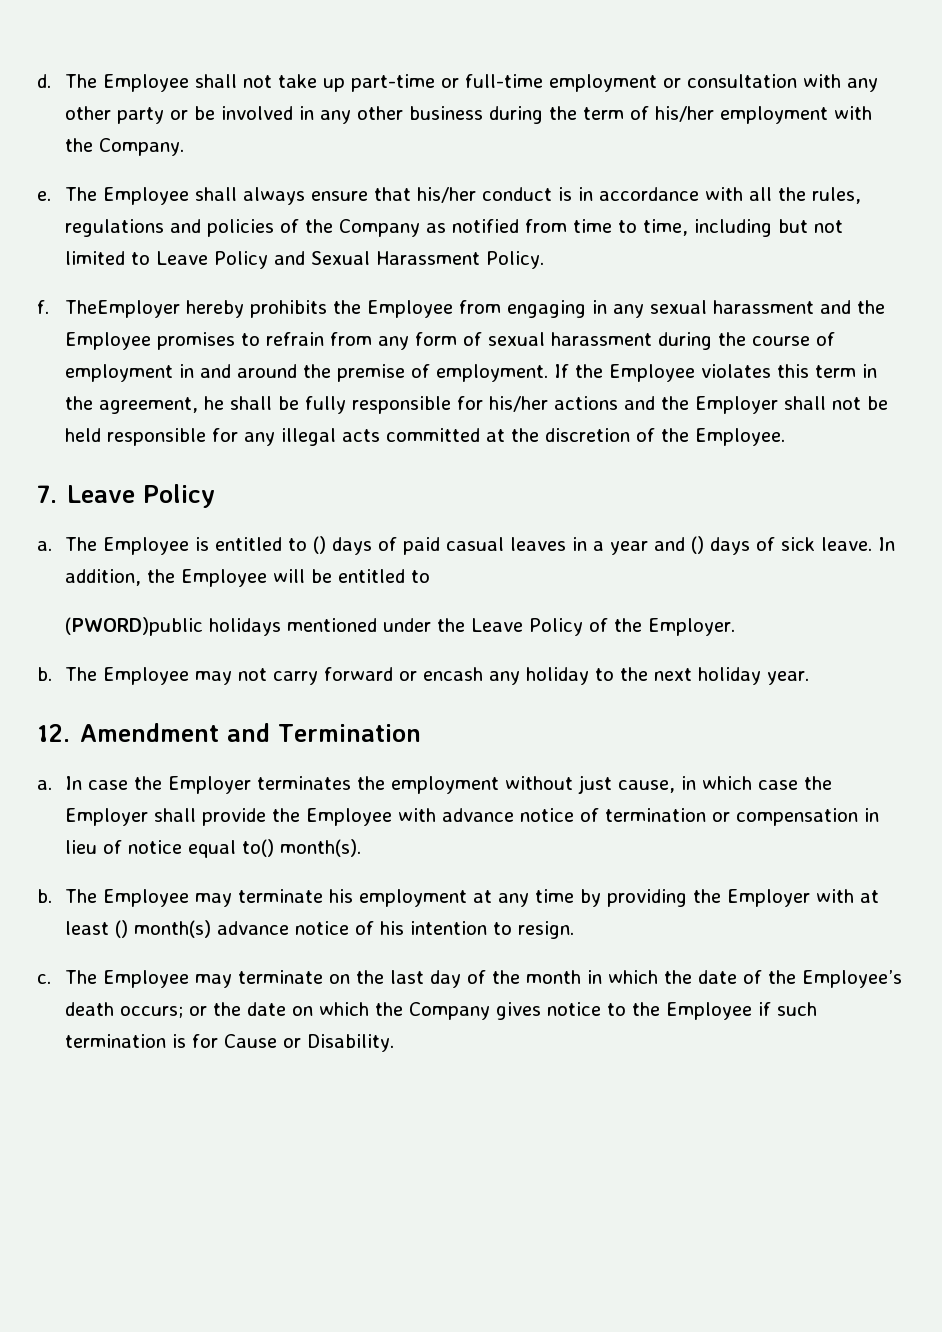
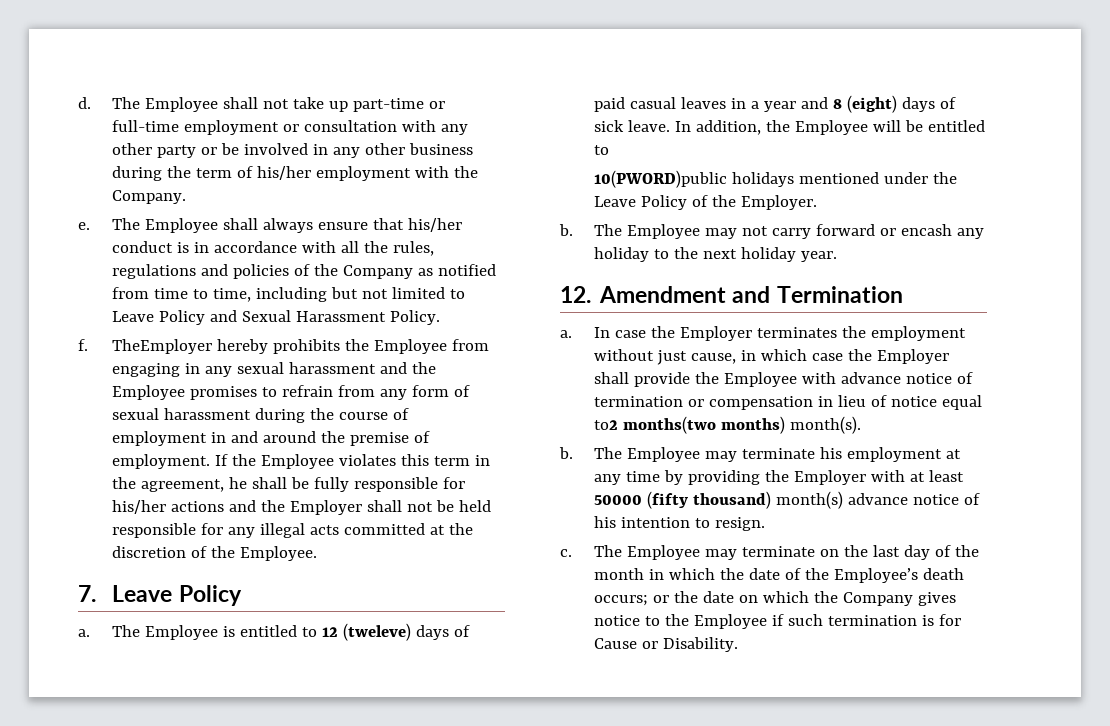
[312,536,326,554] () -> [322,623,412,641] 12 (tweleve)
[690,536,704,554] () -> [833,95,898,113] 8 (eight)
[64,617,203,636] (PWORD)public -> [594,170,728,188] 10(PWORD)public
[241,839,274,857] to() -> [594,416,786,434] to2 months(two months)
[114,920,128,938] () -> [594,491,772,509] 50000 (fifty thousand)

